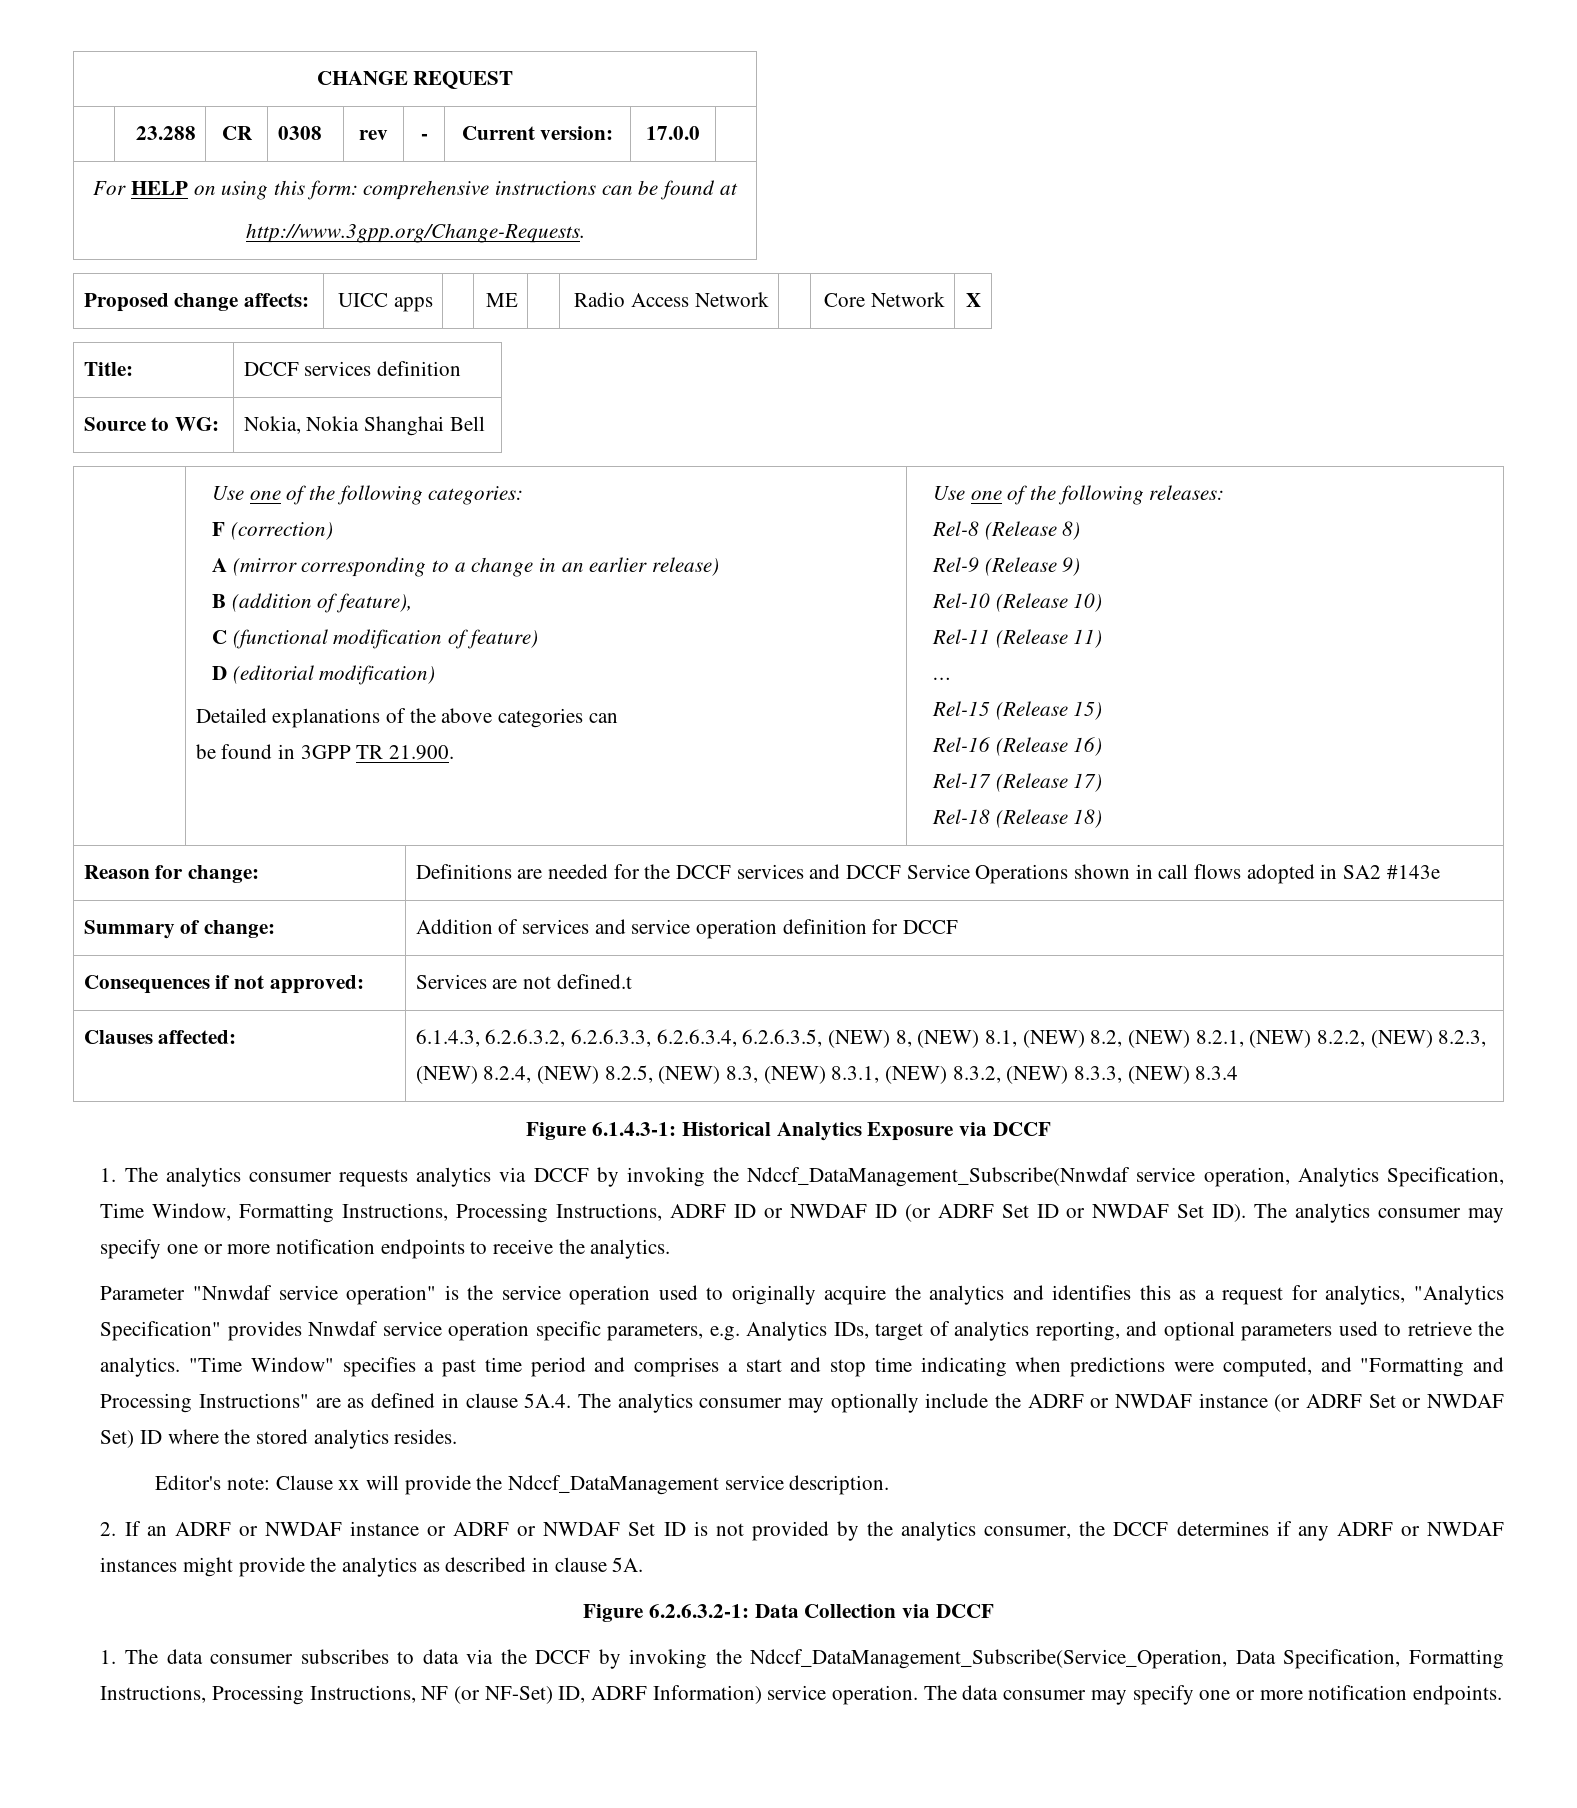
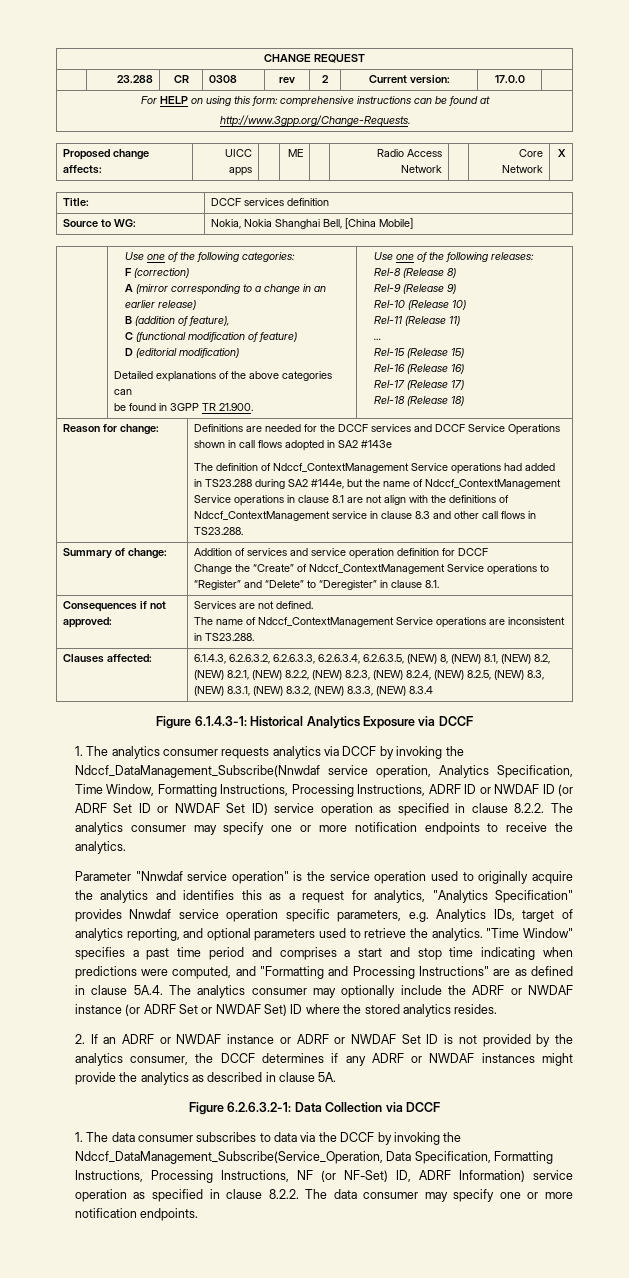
[420,133,428,140] - -> [322,75,329,83] 2
[449,416,485,431] Bell -> [323,218,414,229] Bell, [China Mobile]
(1440, 872) none -> [194,463,556,474] [194,479,562,489] [194,495,510,506] [194,511,537,521] [194,527,244,535] // The definition of Ndccf_ContextManagement Service operations had added in TS23.288 during SA2 #144e, but the name of Ndccf_ContextManagement Service operations in clause 8.1 are not align with the definitions of Ndccf_ContextManagement service in clause 8.3 and other call flows in TS23.288.
(958, 927) none -> [194,564,550,575] [194,580,440,590] // Change the “Create” of Ndccf_ContextManagement Service operations to “Register” and “Delete” to “Deregister” in clause 8.1.
[556,974,632,989] defined.t -> [276,601,314,609] [194,617,566,628] [194,633,255,641] defined. // The name of Ndccf_ContextManagement Service operations are inconsistent in TS23.288.
[1212,1204,1247,1222] ID). -> [251,803,545,816] ID) service operation as specified in clause 8.2.2.
[155,1475,890,1495] // Editor's note: Clause xx will provide the Ndccf_DataManagement service description. -> (498, 1009) none
[832,1685,919,1705] operation. -> [74,1189,299,1202] operation as specified in clause 8.2.2.

